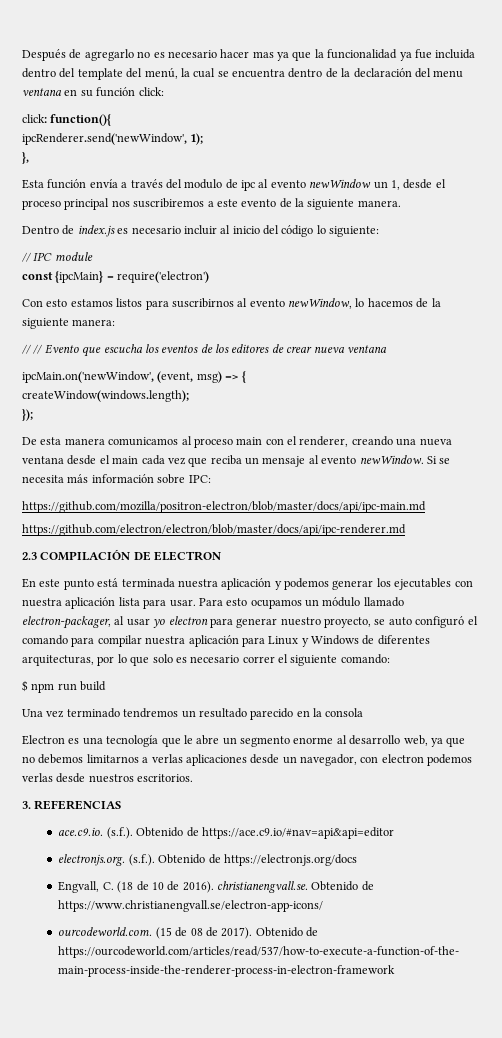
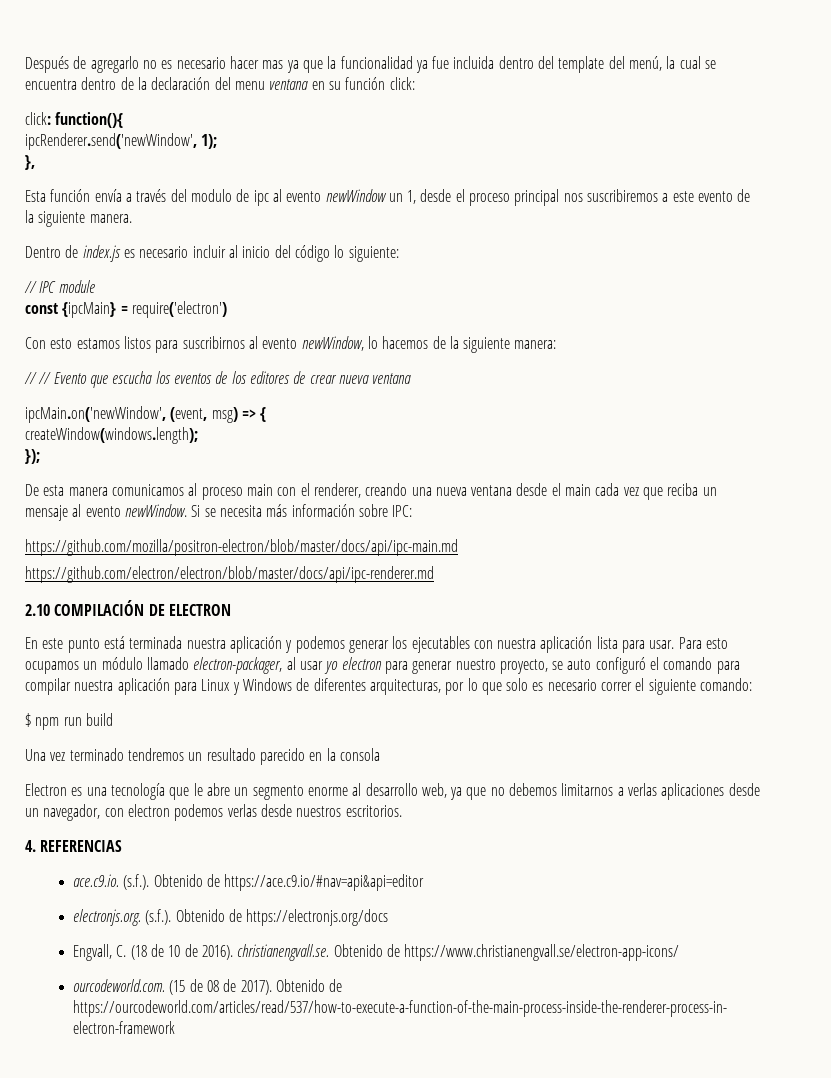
[22,552,37,560] 2.3 -> [25,604,50,616] 2.10
[22,801,31,809] 3. -> [25,840,36,852] 4.

